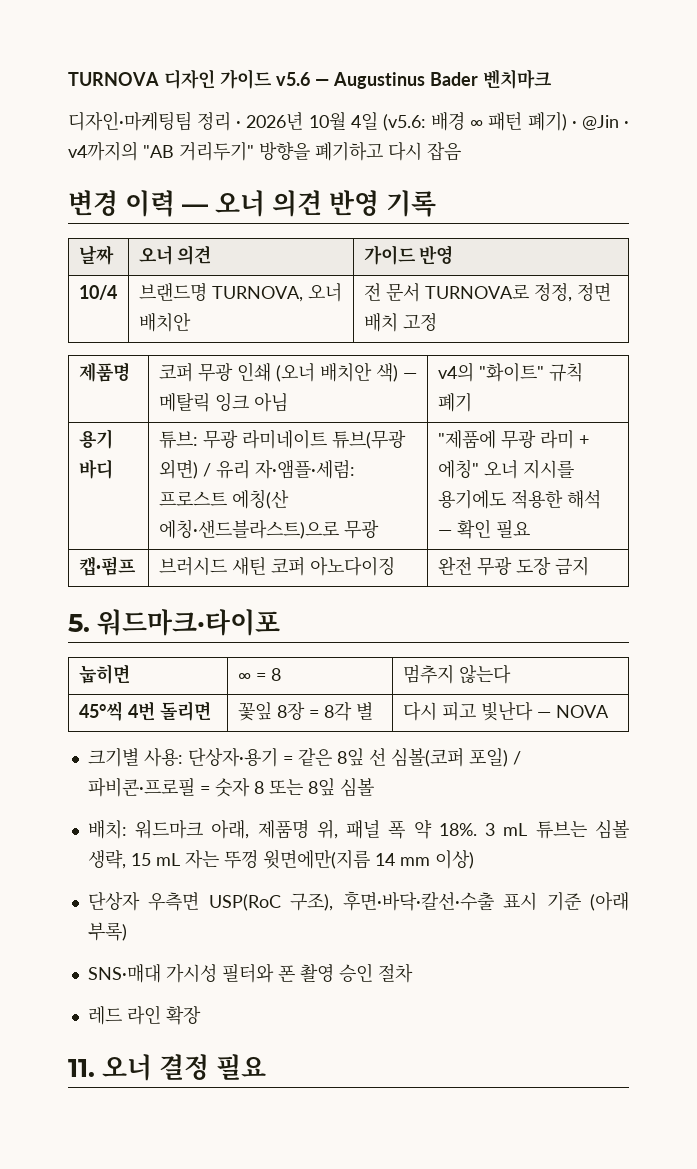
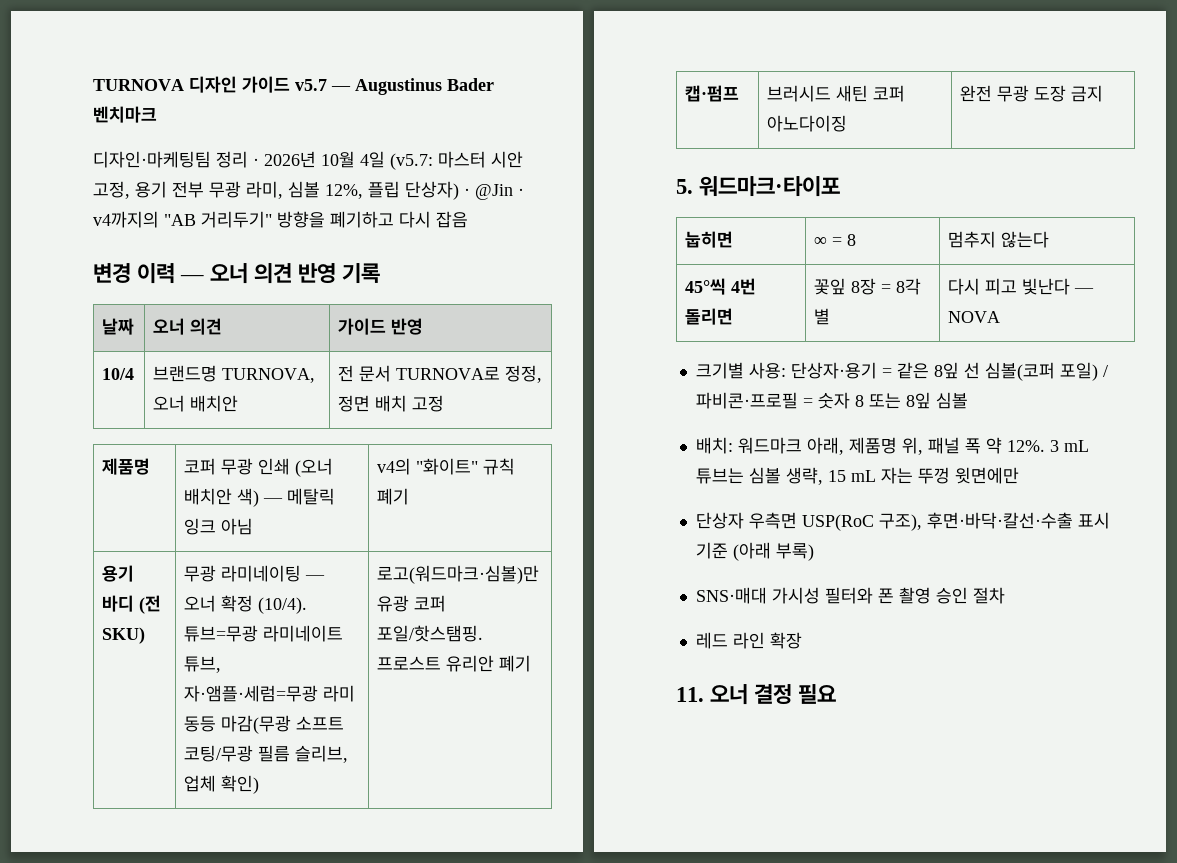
[276,72,310,86] v5.6 -> [295,79,327,91] v5.7
[382,112,567,131] (v5.6: 배경 ∞ 패턴 폐기) -> [390,151,523,170] [93,181,459,200] (v5.7: 마스터 시안 고정, 용기 전부 무광 라미, 심볼 12%, 플립 단상자)
[158,430,406,449] [158,459,355,479] [158,489,289,509] [158,519,379,539] [437,430,589,449] [437,459,574,479] [437,490,601,509] [437,519,530,539] | 튜브: 무광 라미네이트 튜브(무광 외면) / 유리 자·앰플·세럼: 프로스트 에칭(산 에칭·샌드블라스트)으로 무광 | "제품에 무광 라미 + 에칭" 오너 지시를 용기에도 적용한 해석 — 확인 필요 -> [139,595,162,614] [102,627,146,644] [184,565,326,582] [184,595,308,614] [184,625,344,642] [184,656,222,673] [184,685,356,702] [184,715,345,734] [184,745,349,763] [184,775,260,794] [377,565,540,584] [377,595,447,612] [377,625,484,642] [377,655,532,672] (전 SKU) | 무광 라미네이팅 — 오너 확정 (10/4). 튜브=무광 라미네이트 튜브, 자·앰플·세럼=무광 라미 동등 마감(무광 소프트 코팅/무광 필름 슬리브, 업체 확인) | 로고(워드마크·심볼)만 유광 코퍼 포일/핫스탬핑. 프로스트 유리안 폐기
[438,823,477,836] 18%. -> [1006,440,1045,452] 12%.
[262,849,474,869] 윗면에만(지름 14 mm 이상) -> [954,467,1019,484] 윗면에만

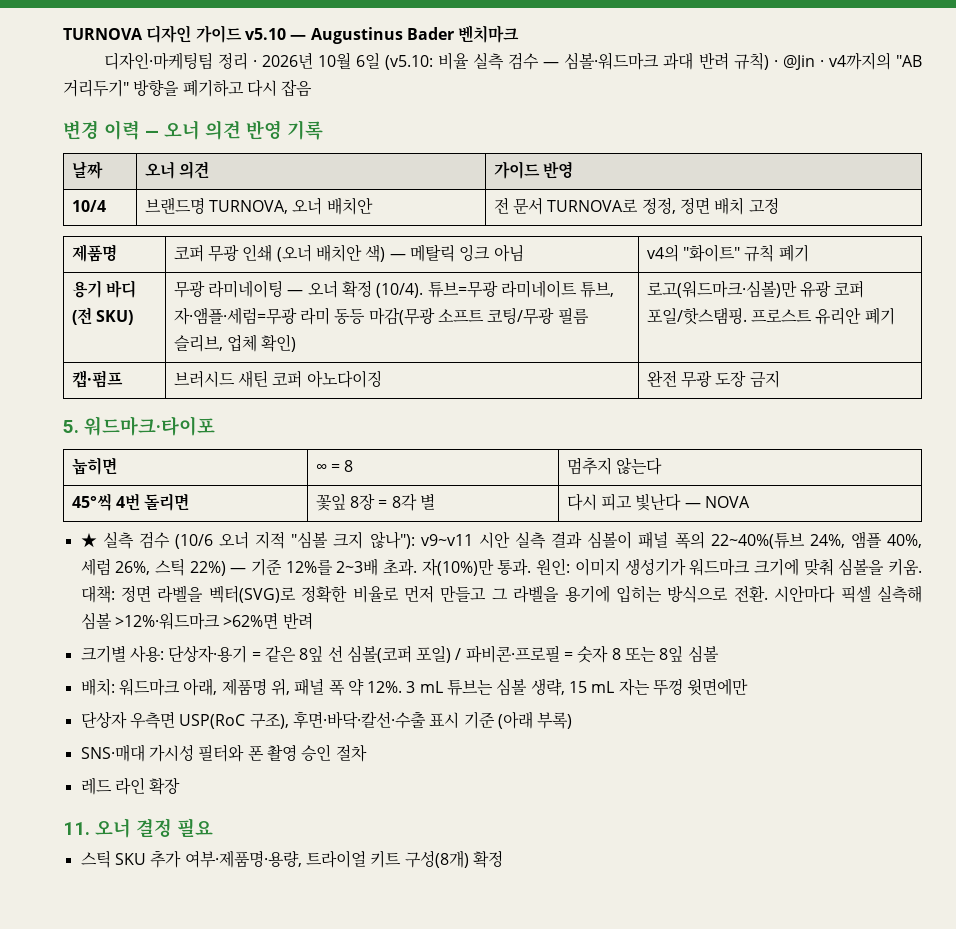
[295,79,327,91] v5.7 -> [244,28,286,40] v5.10
[360,151,523,170] [93,181,459,200] 4일 (v5.7: 마스터 시안 고정, 용기 전부 무광 라미, 심볼 12%, 플립 단상자) -> [355,52,769,70] 6일 (v5.10: 비율 실측 검수 — 심볼·워드마크 과대 반려 규칙)
(1001, 317) none -> [80,531,922,549] [80,558,922,576] [80,585,922,603] [80,612,313,630] // ★ 실측 검수 (10/6 오너 지적 "심볼 크지 않나"): v9~v11 시안 실측 결과 심볼이 패널 폭의 22~40%(튜브 24%, 앰플 40%, 세럼 26%, 스틱 22%) — 기준 12%를 2~3배 초과. 자(10%)만 통과. 원인: 이미지 생성기가 워드마크 크기에 맞춰 심볼을 키움. 대책: 정면 라벨을 벡터(SVG)로 정확한 비율로 먼저 만들고 그 라벨을 용기에 입히는 방식으로 전환. 시안마다 픽셀 실측해 심볼 >12%·워드마크 >62%면 반려
(837, 694) none -> [80,850,503,868] // 스틱 SKU 추가 여부·제품명·용량, 트라이얼 키트 구성(8개) 확정

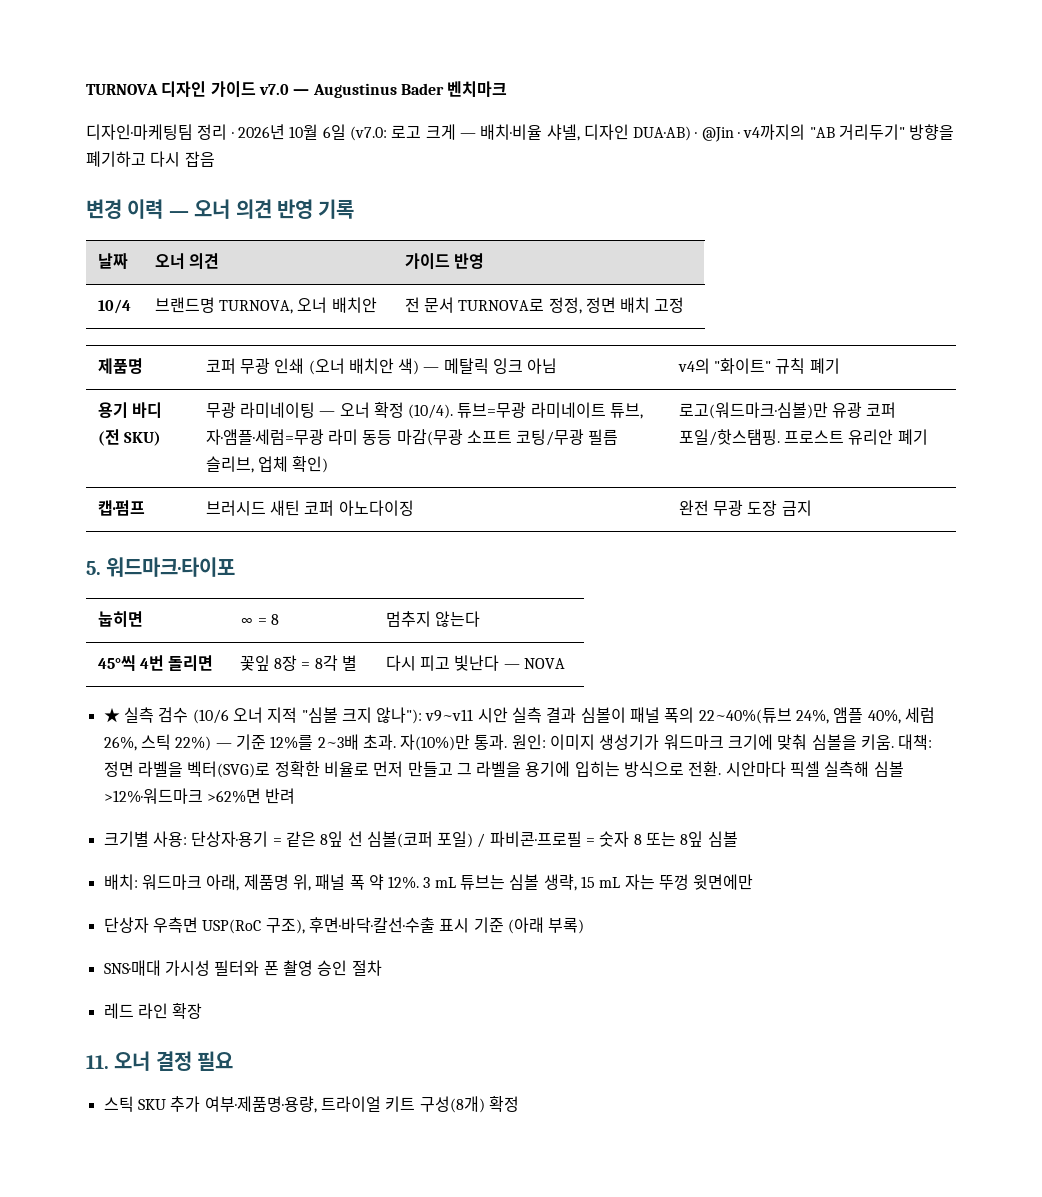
[244,28,286,40] v5.10 -> [258,84,289,95] v7.0
[385,52,769,70] (v5.10: 비율 실측 검수 — 심볼·워드마크 과대 반려 규칙) -> [349,124,692,141] (v7.0: 로고 크게 — 배치·비율 샤넬, 디자인 DUA·AB)

